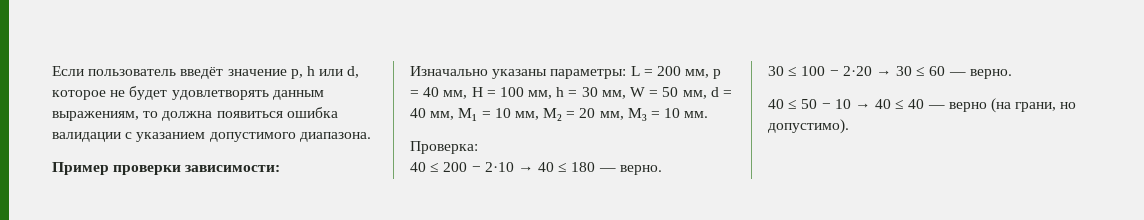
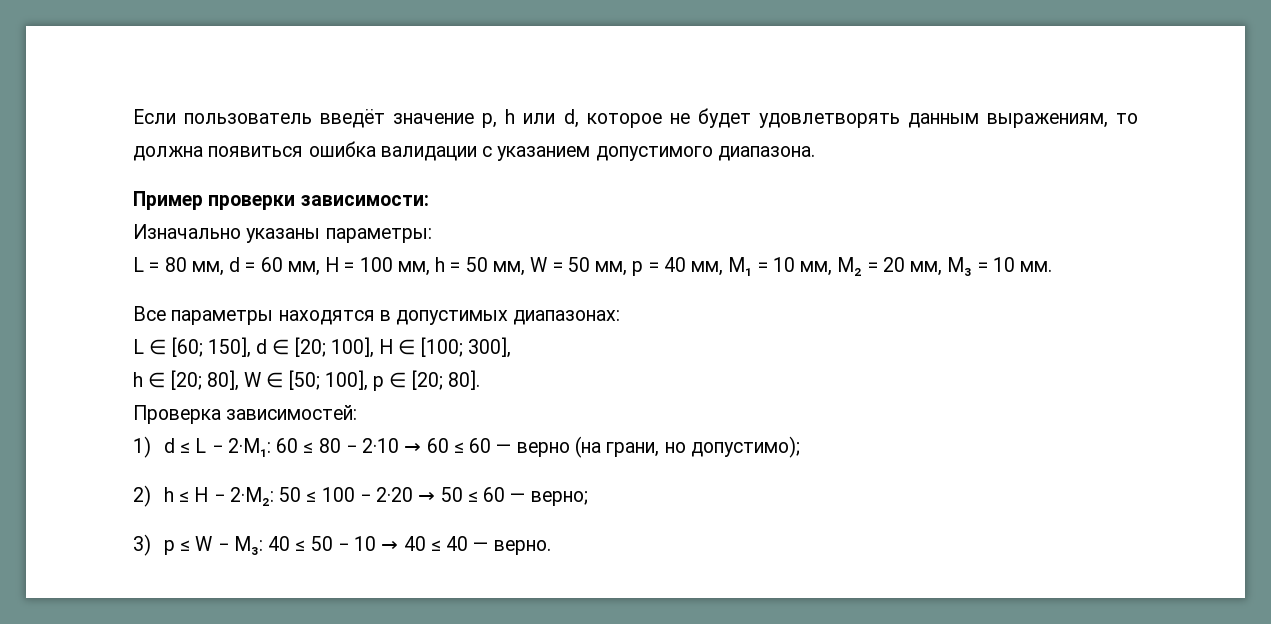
(627, 74) none -> (432, 235) //
[656,66,722,79] [410,87,440,97] 200 мм, p = 40 -> [164,257,283,276] 80 мм, d = 60
[581,87,598,97] 30 -> [465,257,488,272] 50
[710,87,719,97] d -> [632,261,644,276] p
[410,141,478,154] [410,162,662,175] [768,66,784,76] Проверка: // 40 ≤ 200 − 2·10 → 40 ≤ 180 — верно. // 30 -> [133,306,621,325] [133,337,511,358] [133,370,480,391] [133,405,358,424] [133,436,800,458] [133,485,302,507] Все параметры находятся в допустимых диапазонах: // L ∈ [60; 150], d ∈ [20; 100], H ∈ [100; 300], // h ∈ [20; 80], W ∈ [50; 100], p ∈ [20; 80]. // Проверка зависимостей: // 1) d ≤ L − 2·M₁: 60 ≤ 80 − 2·10 → 60 ≤ 60 — верно (на грани, но допустимо); // 2) h ≤ H − 2·M₂: 50
[896,66,1012,79] 30 ≤ 60 — верно. // -> [440,487,588,506] [133,534,263,556] 50 ≤ 60 — верно; // 3) p ≤ W − M₃:
[948,98,1077,113] [768,119,849,134] верно (на грани, но допустимо). -> [493,540,551,555] верно.

